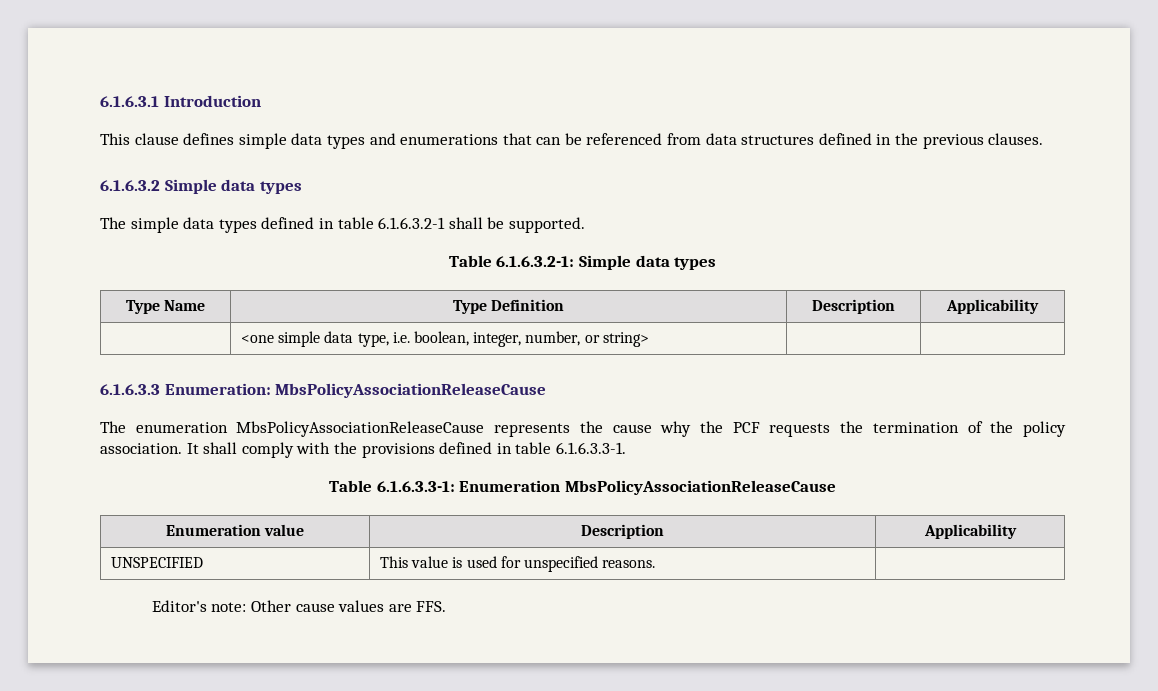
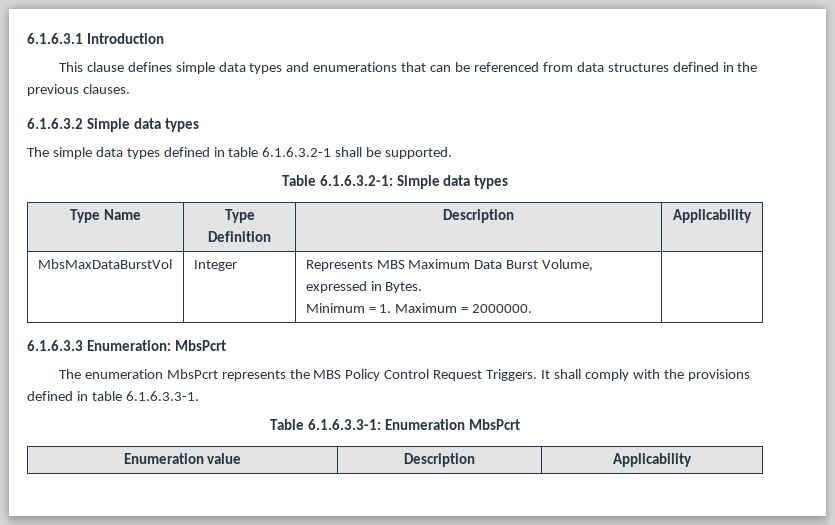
[241,331,649,347] | <one simple data type, i.e. boolean, integer, number, or string> | -> [37,259,172,269] [193,260,237,271] [305,259,594,271] [305,281,423,293] [305,303,533,313] MbsMaxDataBurstVol | Integer | Represents MBS Maximum Data Burst Volume, expressed in Bytes. // Minimum = 1. Maximum = 2000000.
[275,383,547,398] MbsPolicyAssociationReleaseCause -> [174,340,226,351] MbsPcrt
[236,421,485,437] MbsPolicyAssociationReleaseCause -> [166,369,218,379] MbsPcrt
[612,421,1066,437] [100,443,182,454] cause why the PCF requests the termination of the policy association. -> [313,369,538,381] MBS Policy Control Request Triggers.
[564,480,836,495] MbsPolicyAssociationReleaseCause -> [468,419,520,430] MbsPcrt
[111,557,204,568] [380,556,656,572] [151,600,447,612] // UNSPECIFIED | This value is used for unspecified reasons. | // Editor's note: Other cause values are FFS. -> (692, 460) none

